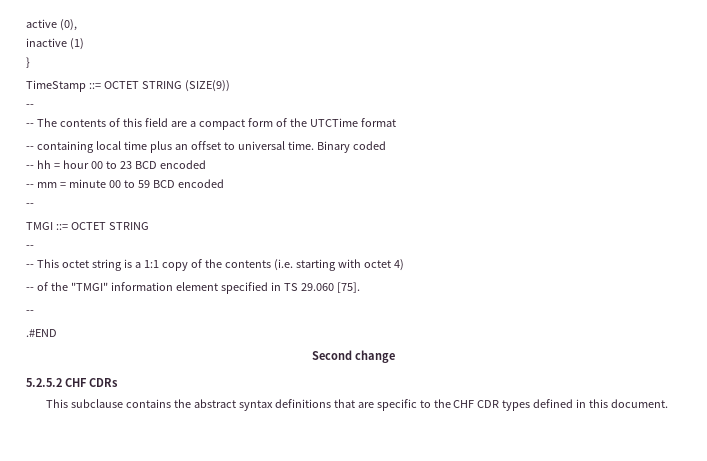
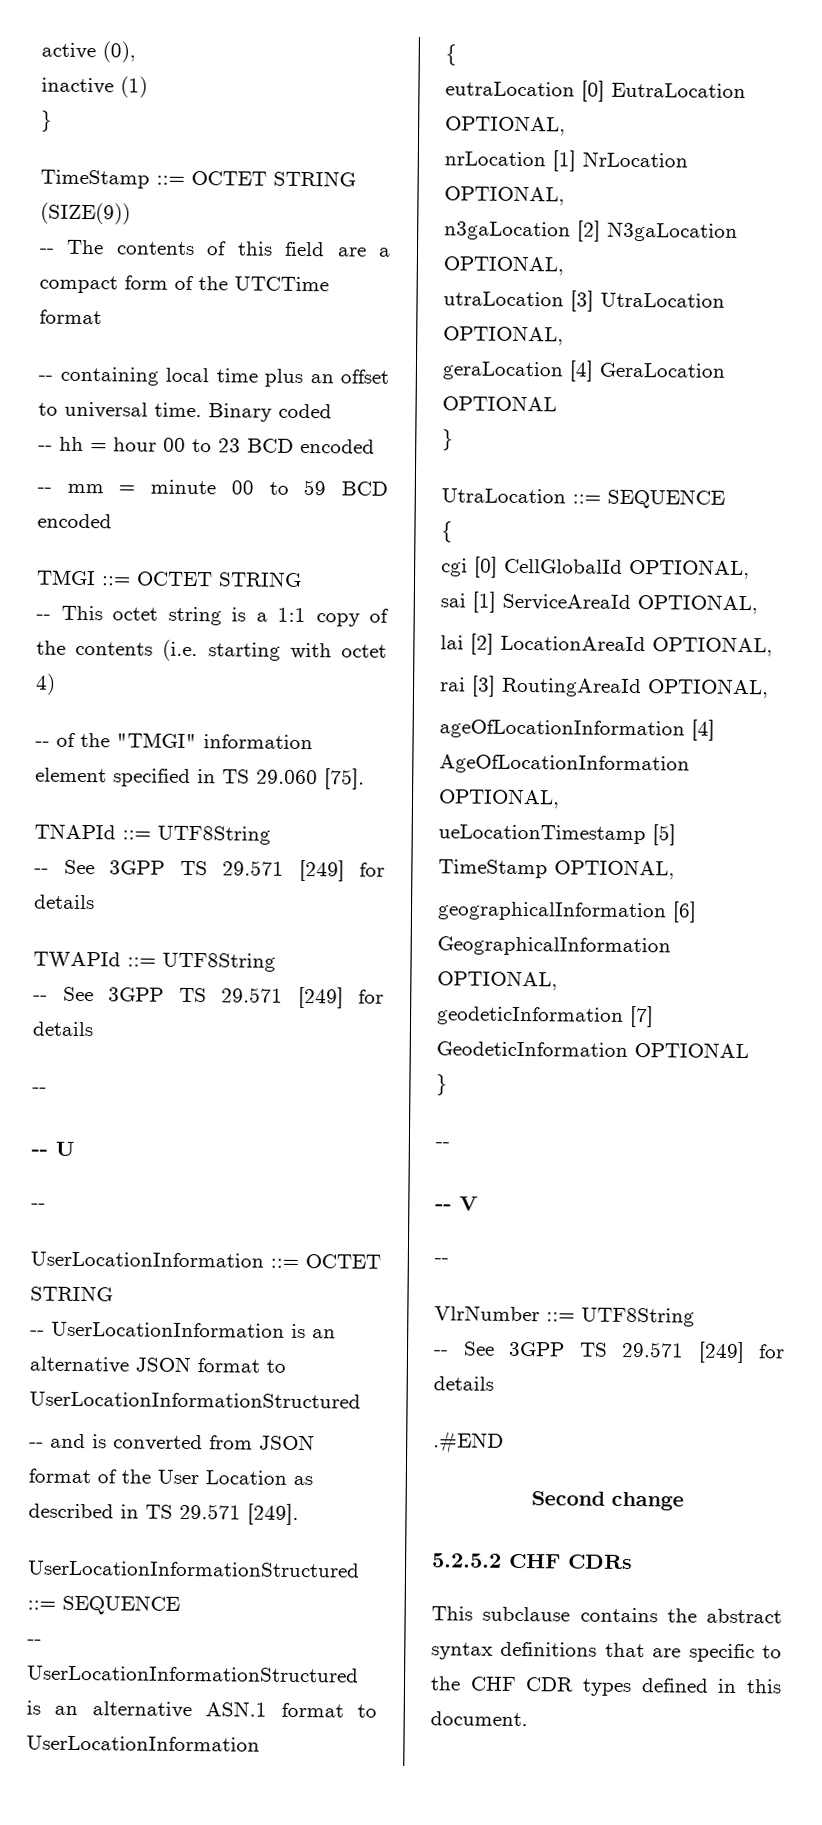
[26,123,34,127] // -- -> (55, 251) none
[26,203,34,207] // -- -> (112, 521) none
[26,264,34,268] // -- -> (51, 617) none
[26,310,34,314] -- -> [34,823,271,845] [34,859,385,882] [34,894,95,910] [33,951,276,972] [33,986,384,1009] [32,1021,93,1037] [32,1087,47,1093] [31,1141,75,1156] [31,1203,46,1209] [30,1251,381,1269] [30,1285,113,1302] [30,1321,336,1339] [29,1356,286,1374] [29,1391,361,1409] [29,1433,315,1452] [28,1468,313,1486] [28,1503,299,1526] [27,1560,360,1578] [27,1594,180,1615] [27,1639,42,1645] [27,1665,359,1683] [26,1700,377,1719] [26,1735,260,1752] [445,44,457,66] [445,80,746,102] [445,115,566,136] [444,150,688,172] [444,185,565,206] [444,220,738,242] [443,255,564,276] [443,290,725,312] [443,325,564,346] [442,360,725,382] [442,395,557,412] [442,429,454,451] [441,488,725,509] [441,521,453,543] [441,556,750,580] [440,591,758,615] [440,633,773,657] [440,675,769,699] [439,719,715,741] [439,754,690,775] [438,788,560,809] [438,824,676,846] [438,859,675,880] [437,901,697,923] [437,936,671,957] [437,970,558,991] [436,1005,654,1028] [436,1041,749,1059] [436,1074,448,1096] [435,1142,450,1148] [435,1196,478,1211] [434,1258,449,1264] [434,1305,695,1327] [433,1341,785,1364] [433,1376,494,1391] TNAPId ::= UTF8String // -- See 3GPP TS 29.571 [249] for details // TWAPId ::= UTF8String // -- See 3GPP TS 29.571 [249] for details // -- // -- U // -- // UserLocationInformation ::= OCTET STRING // -- UserLocationInformation is an alternative JSON format to UserLocationInformationStructured // -- and is converted from JSON format of the User Location as described in TS 29.571 [249]. // UserLocationInformationStructured ::= SEQUENCE // -- UserLocationInformationStructured is an alternative ASN.1 format to UserLocationInformation // { // eutraLocation [0] EutraLocation OPTIONAL, // nrLocation [1] NrLocation OPTIONAL, // n3gaLocation [2] N3gaLocation OPTIONAL, // utraLocation [3] UtraLocation OPTIONAL, // geraLocation [4] GeraLocation OPTIONAL // } // UtraLocation ::= SEQUENCE // { // cgi [0] CellGlobalId OPTIONAL, // sai [1] ServiceAreaId OPTIONAL, // lai [2] LocationAreaId OPTIONAL, // rai [3] RoutingAreaId OPTIONAL, // ageOfLocationInformation [4] AgeOfLocationInformation OPTIONAL, // ueLocationTimestamp [5] TimeStamp OPTIONAL, // geographicalInformation [6] GeographicalInformation OPTIONAL, // geodeticInformation [7] GeodeticInformation OPTIONAL // } // -- // -- V // -- // VlrNumber ::= UTF8String // -- See 3GPP TS 29.571 [249] for details

